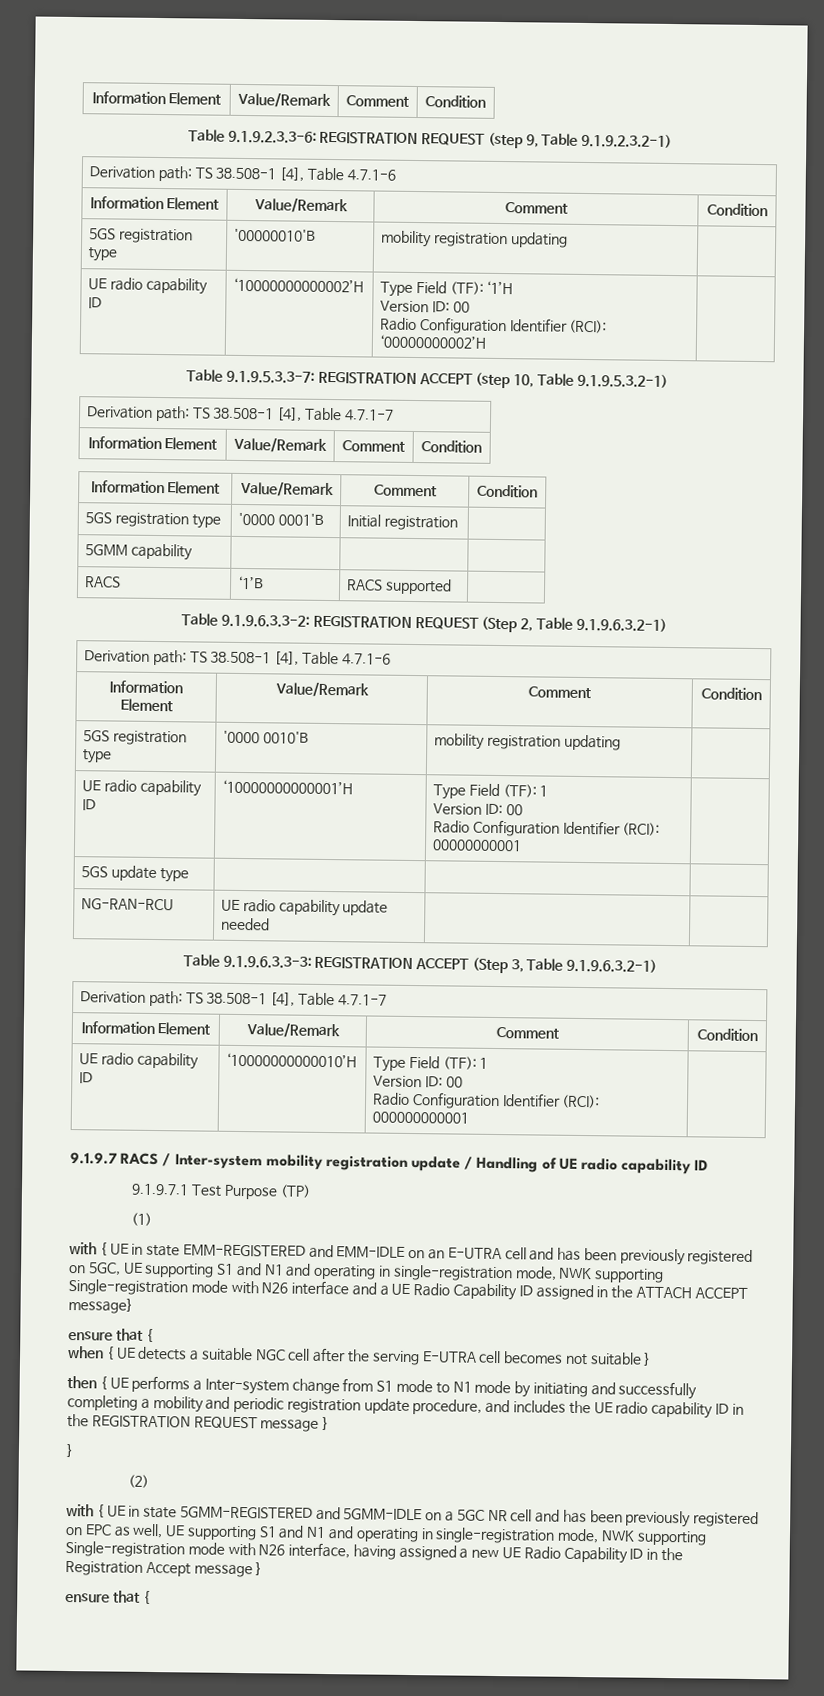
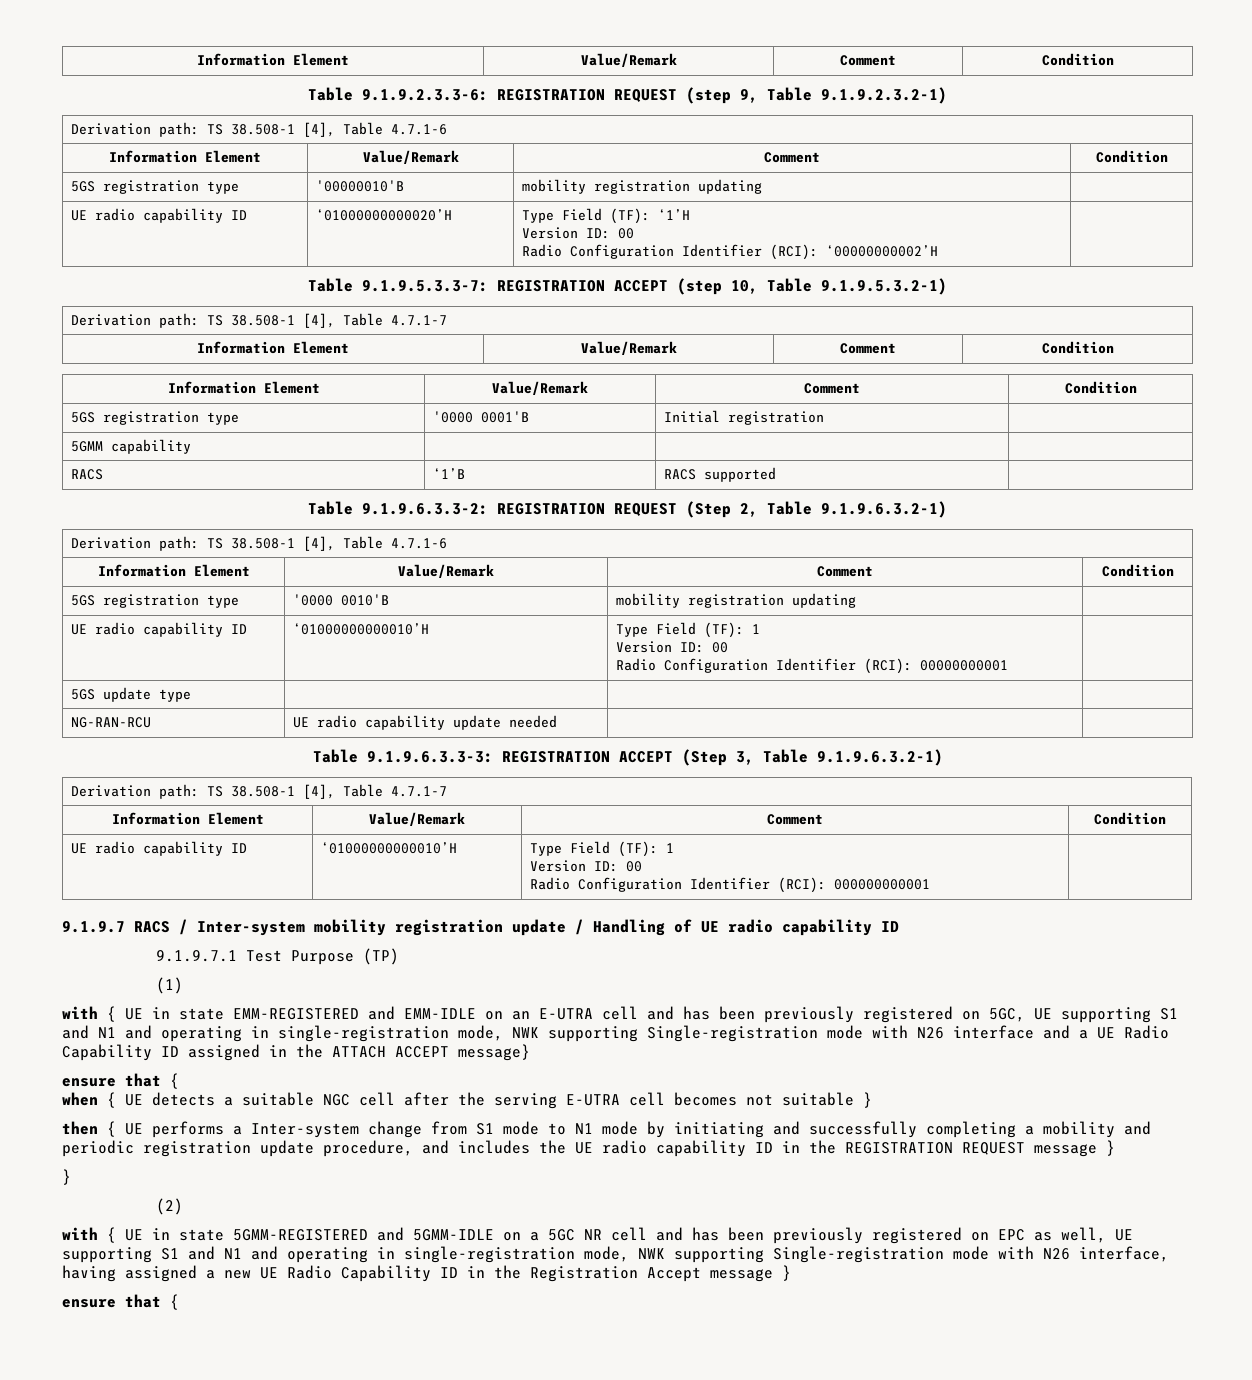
[233,277,365,293] ‘10000000000002’H -> [316,209,453,221] ‘01000000000020’H
[222,779,354,795] ‘10000000000001’H -> [293,623,430,635] ‘01000000000010’H
[226,1052,358,1068] ‘10000000000010’H -> [321,842,458,854] ‘01000000000010’H

